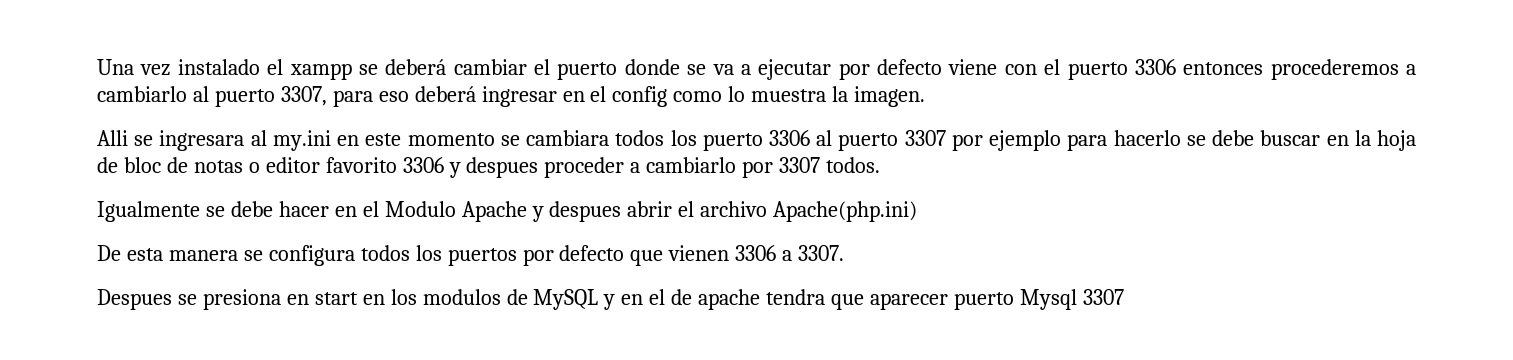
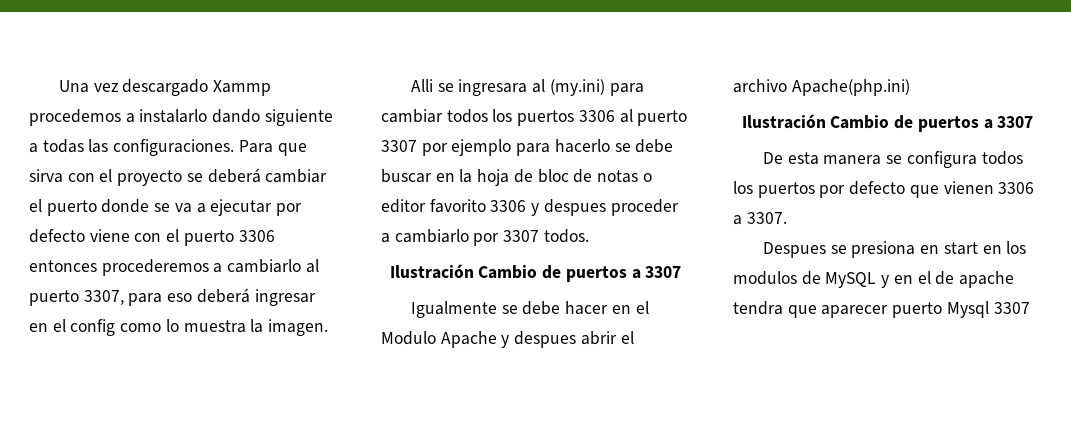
[177,59,352,80] instalado el xampp -> [122,79,272,96] [29,109,333,126] [29,139,307,156] [29,169,183,186] descargado Xammp procedemos a instalarlo dando siguiente a todas las configuraciones. Para que sirva con el proyecto
[272,130,763,151] my.ini en este momento se cambiara todos los puerto -> [549,79,644,96] [381,109,575,126] (my.ini) para cambiar todos los puertos
(881, 165) none -> [389,264,682,282] // Ilustración Cambio de puertos a 3307
(918, 211) none -> [741,114,1034,132] // Ilustración Cambio de puertos a 3307

